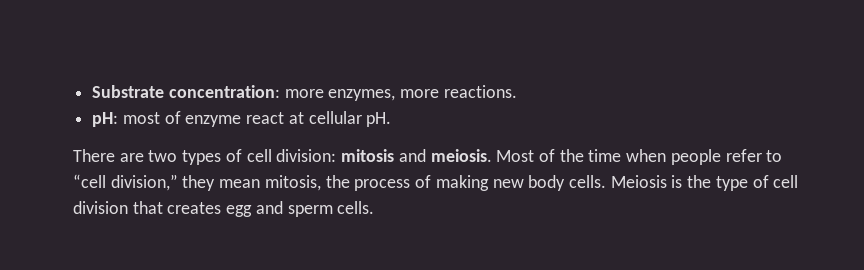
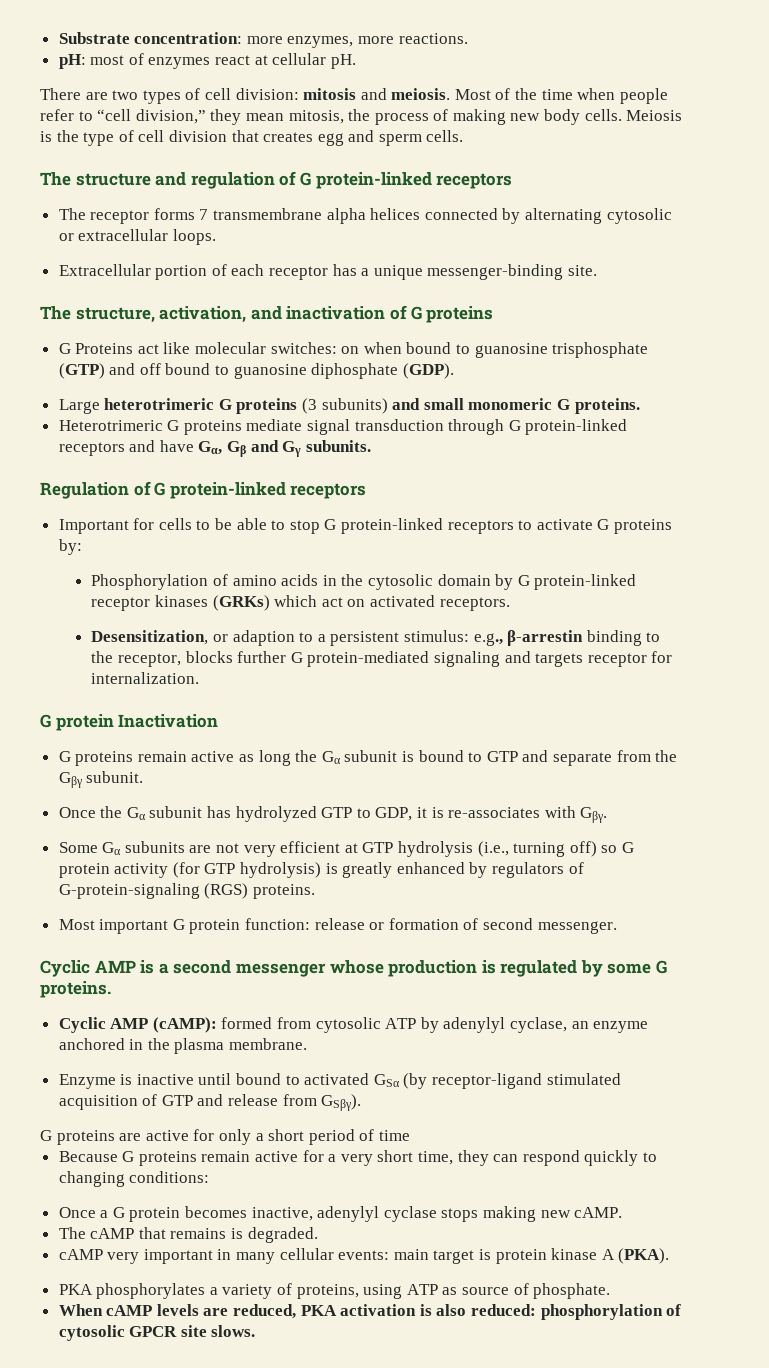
[185,115,242,127] enzyme -> [148,57,211,69] enzymes
(375, 207) none -> [40,171,513,189] [58,208,672,224] [58,229,216,245] [58,264,598,280] [40,305,494,323] [58,342,649,358] [58,363,454,379] [58,398,640,414] [58,419,628,435] [58,440,371,457] [40,481,367,499] [58,518,672,534] [58,539,82,555] [91,574,637,590] [91,595,510,611] [91,630,661,646] [91,651,673,667] [91,672,200,684] [40,714,219,731] [58,750,678,766] [58,771,144,788] [58,806,608,823] [58,841,634,857] [58,862,584,878] [58,883,315,899] [58,918,617,934] [40,960,668,977] [40,981,111,998] [58,1017,649,1033] [58,1038,308,1054] [58,1073,621,1089] [58,1094,362,1111] [40,1129,410,1145] [58,1150,657,1166] [58,1171,210,1187] [58,1206,623,1222] [58,1227,318,1243] [58,1248,670,1264] [58,1283,611,1299] [58,1304,682,1320] [58,1325,256,1341] // The structure and regulation of G protein-linked receptors // The receptor forms 7 transmembrane alpha helices connected by alternating cytosolic or extracellular loops. // Extracellular portion of each receptor has a unique messenger-binding site. // The structure, activation, and inactivation of G proteins // G Proteins act like molecular switches: on when bound to guanosine trisphosphate (GTP) and off bound to guanosine diphosphate (GDP). // Large heterotrimeric G proteins (3 subunits) and small monomeric G proteins. // Heterotrimeric G proteins mediate signal transduction through G protein-linked receptors and have Gα, Gβ and Gγ subunits. // Regulation of G protein-linked receptors // Important for cells to be able to stop G protein-linked receptors to activate G proteins by: // Phosphorylation of amino acids in the cytosolic domain by G protein-linked receptor kinases (GRKs) which act on activated receptors. // Desensitization, or adaption to a persistent stimulus: e.g., β-arrestin binding to the receptor, blocks further G protein-mediated signaling and targets receptor for internalization. // G protein Inactivation // G proteins remain active as long the Gα subunit is bound to GTP and separate from the Gβγ subunit. // Once the Gα subunit has hydrolyzed GTP to GDP, it is re-associates with Gβγ. // Some Gα subunits are not very efficient at GTP hydrolysis (i.e., turning off) so G protein activity (for GTP hydrolysis) is greatly enhanced by regulators of G-protein-signaling (RGS) proteins. // Most important G protein function: release or formation of second messenger. // Cyclic AMP is a second messenger whose production is regulated by some G proteins. // Cyclic AMP (cAMP): formed from cytosolic ATP by adenylyl cyclase, an enzyme anchored in the plasma membrane. // Enzyme is inactive until bound to activated GSα (by receptor-ligand stimulated acquisition of GTP and release from GSβγ). // G proteins are active for only a short period of time // Because G proteins remain active for a very short time, they can respond quickly to changing conditions: // Once a G protein becomes inactive, adenylyl cyclase stops making new cAMP. // The cAMP that remains is degraded. // cAMP very important in many cellular events: main target is protein kinase A (PKA). // PKA phosphorylates a variety of proteins, using ATP as source of phosphate. // When cAMP levels are reduced, PKA activation is also reduced: phosphorylation of cytosolic GPCR site slows.

